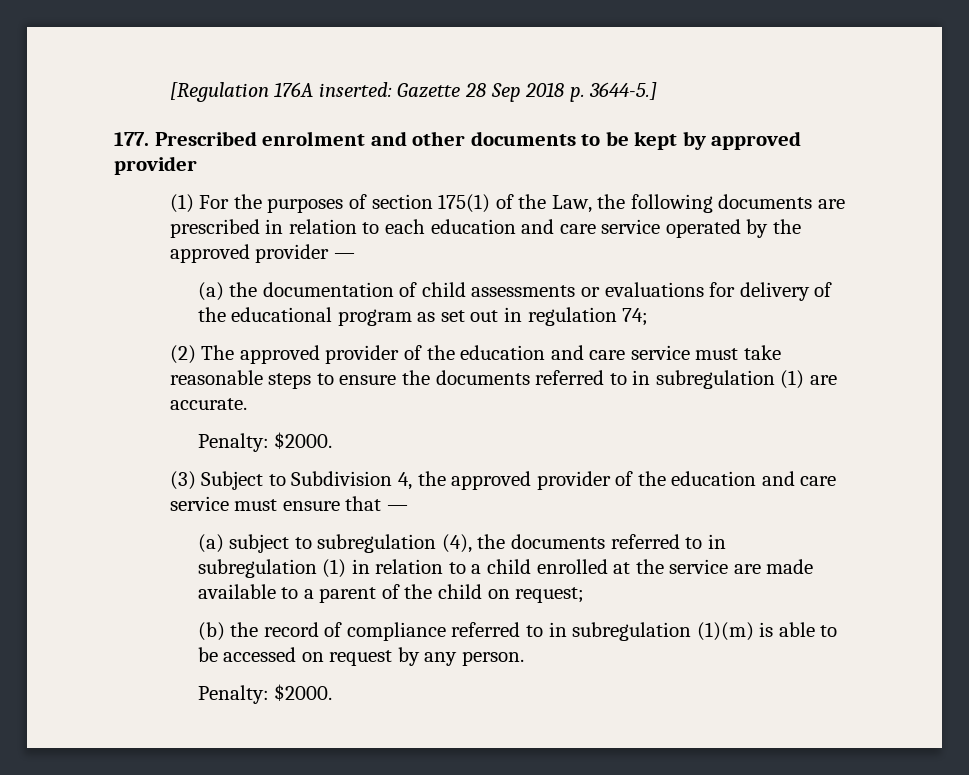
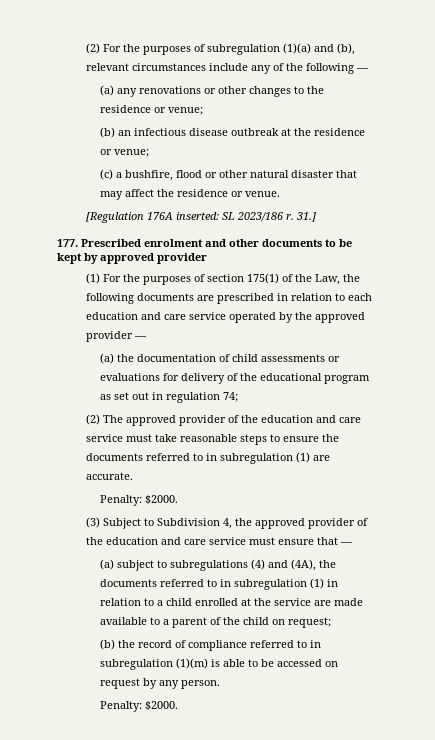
[169,82,658,102] [Regulation 176A inserted: Gazette 28 Sep 2018 p. 3644-5.] -> [85,43,355,55] [85,63,369,74] [100,85,325,97] [100,105,204,115] [100,127,366,138] [100,149,150,157] [100,169,358,181] [100,189,281,200] [85,212,316,223] (2) For the purposes of subregulation (1)(a) and (b), relevant circumstances include any of the following — // (a) any renovations or other changes to the residence or venue; // (b) an infectious disease outbreak at the residence or venue; // (c) a bushfire, flood or other natural disaster that may affect the residence or venue. // [Regulation 176A inserted: SL 2023/186 r. 31.]
[317,534,472,553] subregulation (4), -> [170,559,317,571] subregulations (4) and (4A),

